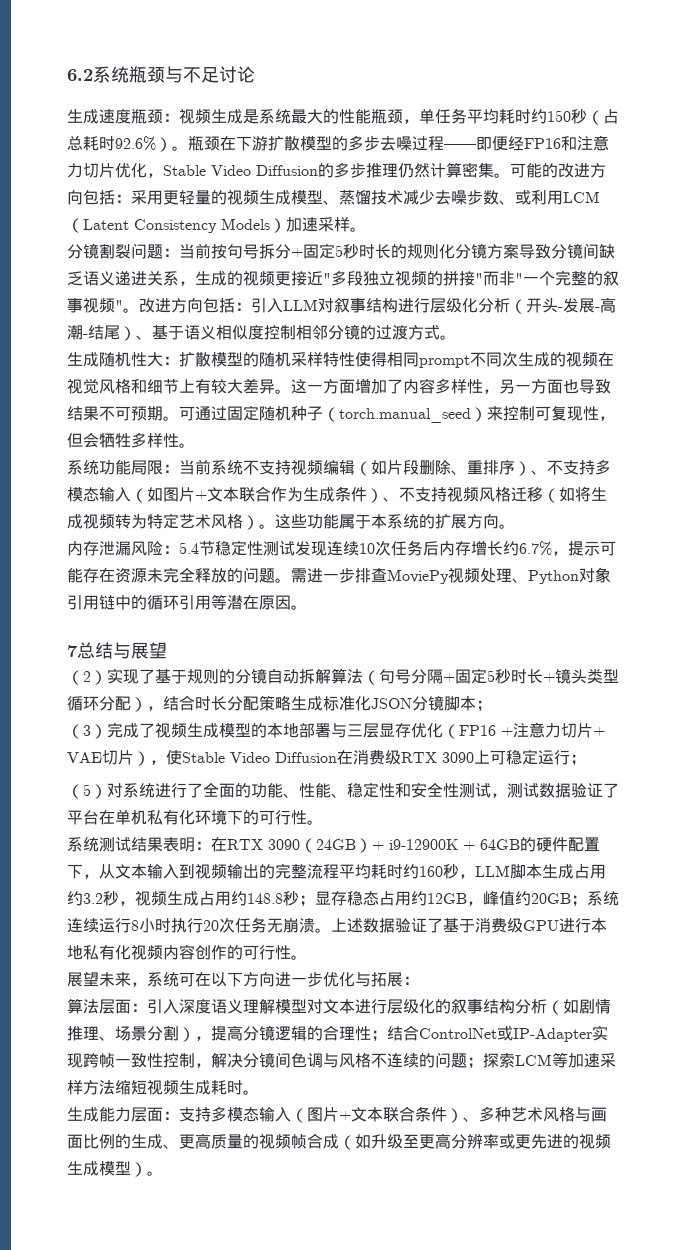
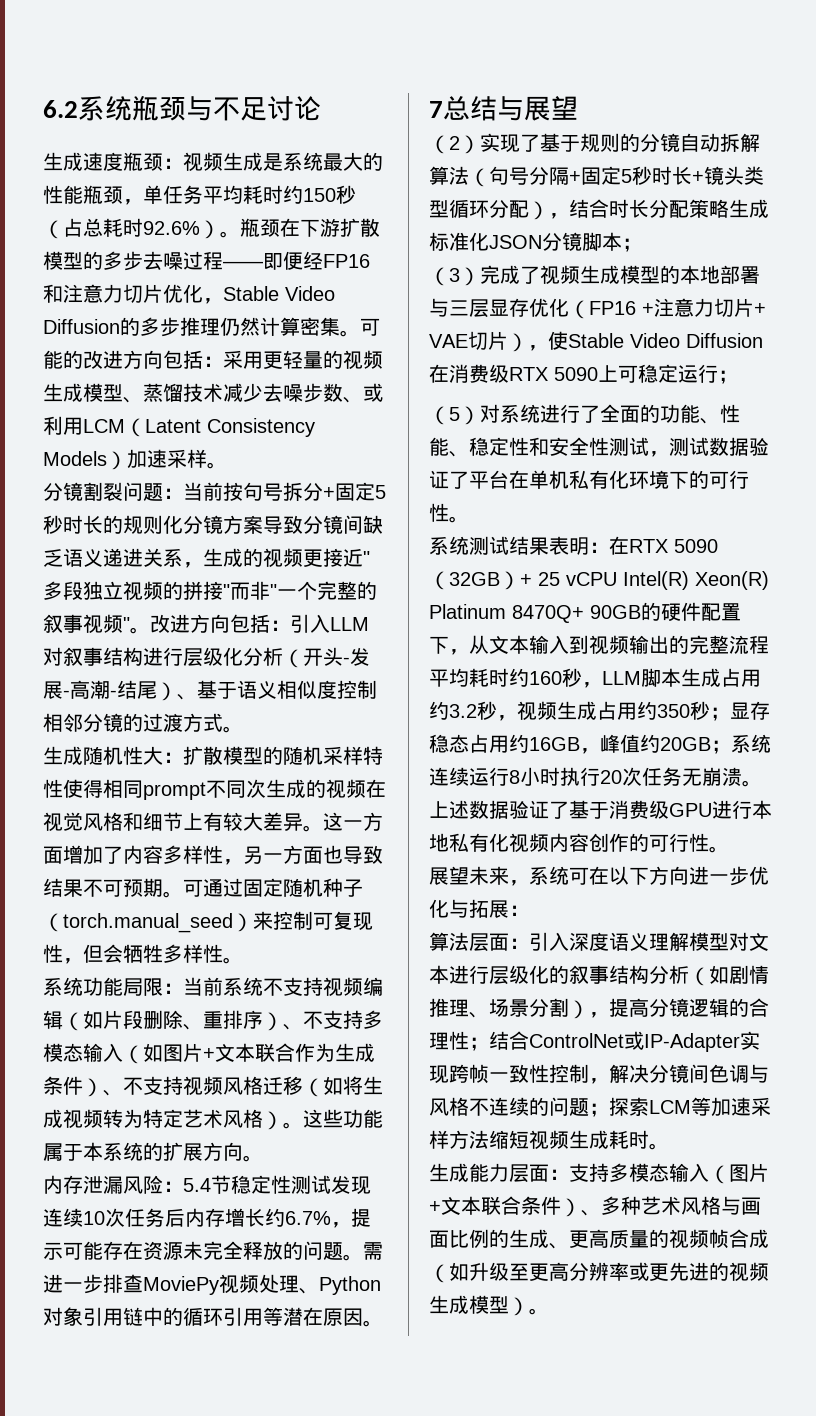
[442,752,474,763] 3090 -> [554,367,598,381] 5090
[268,838,520,853] 3090（24GB）+ i9-12900K + 64GB -> [674,539,718,553] [429,571,769,590] [429,604,641,623] 5090（32GB）+ 25 vCPU Intel(R) Xeon(R) Platinum 8470Q+ 90GB
[247,893,283,904] 148.8 -> [657,704,690,718] 350
[427,893,467,904] 12GB -> [529,737,580,751] 16GB

